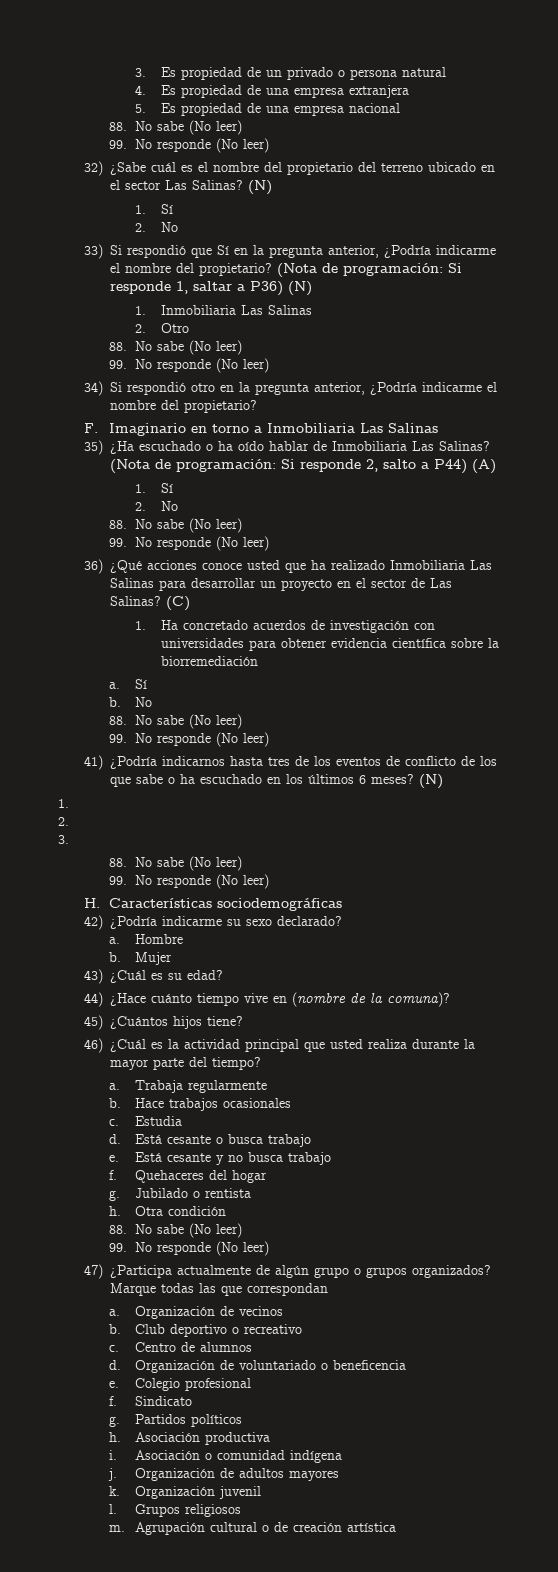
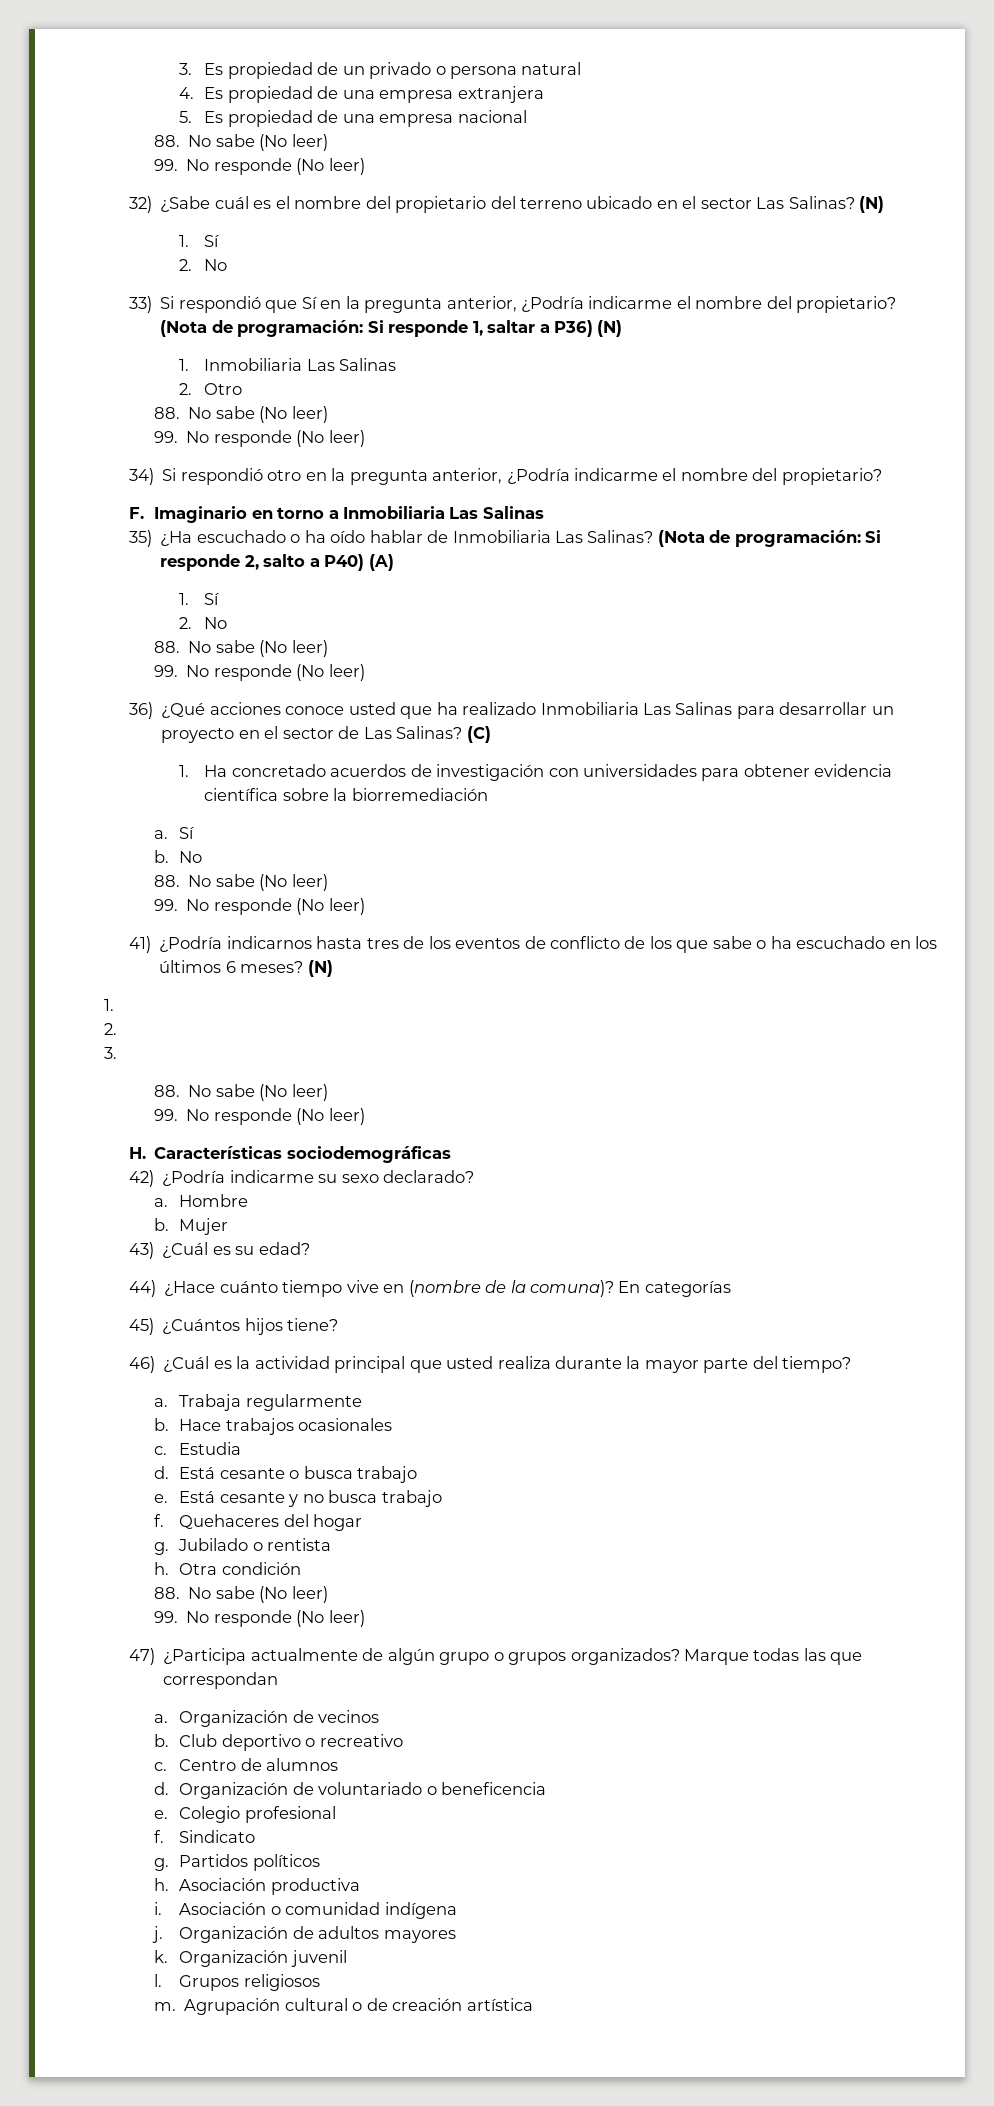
[433,459,467,474] P44) -> [324,554,365,571] P40)
(450, 999) none -> [618,1280,731,1297] En categorías

